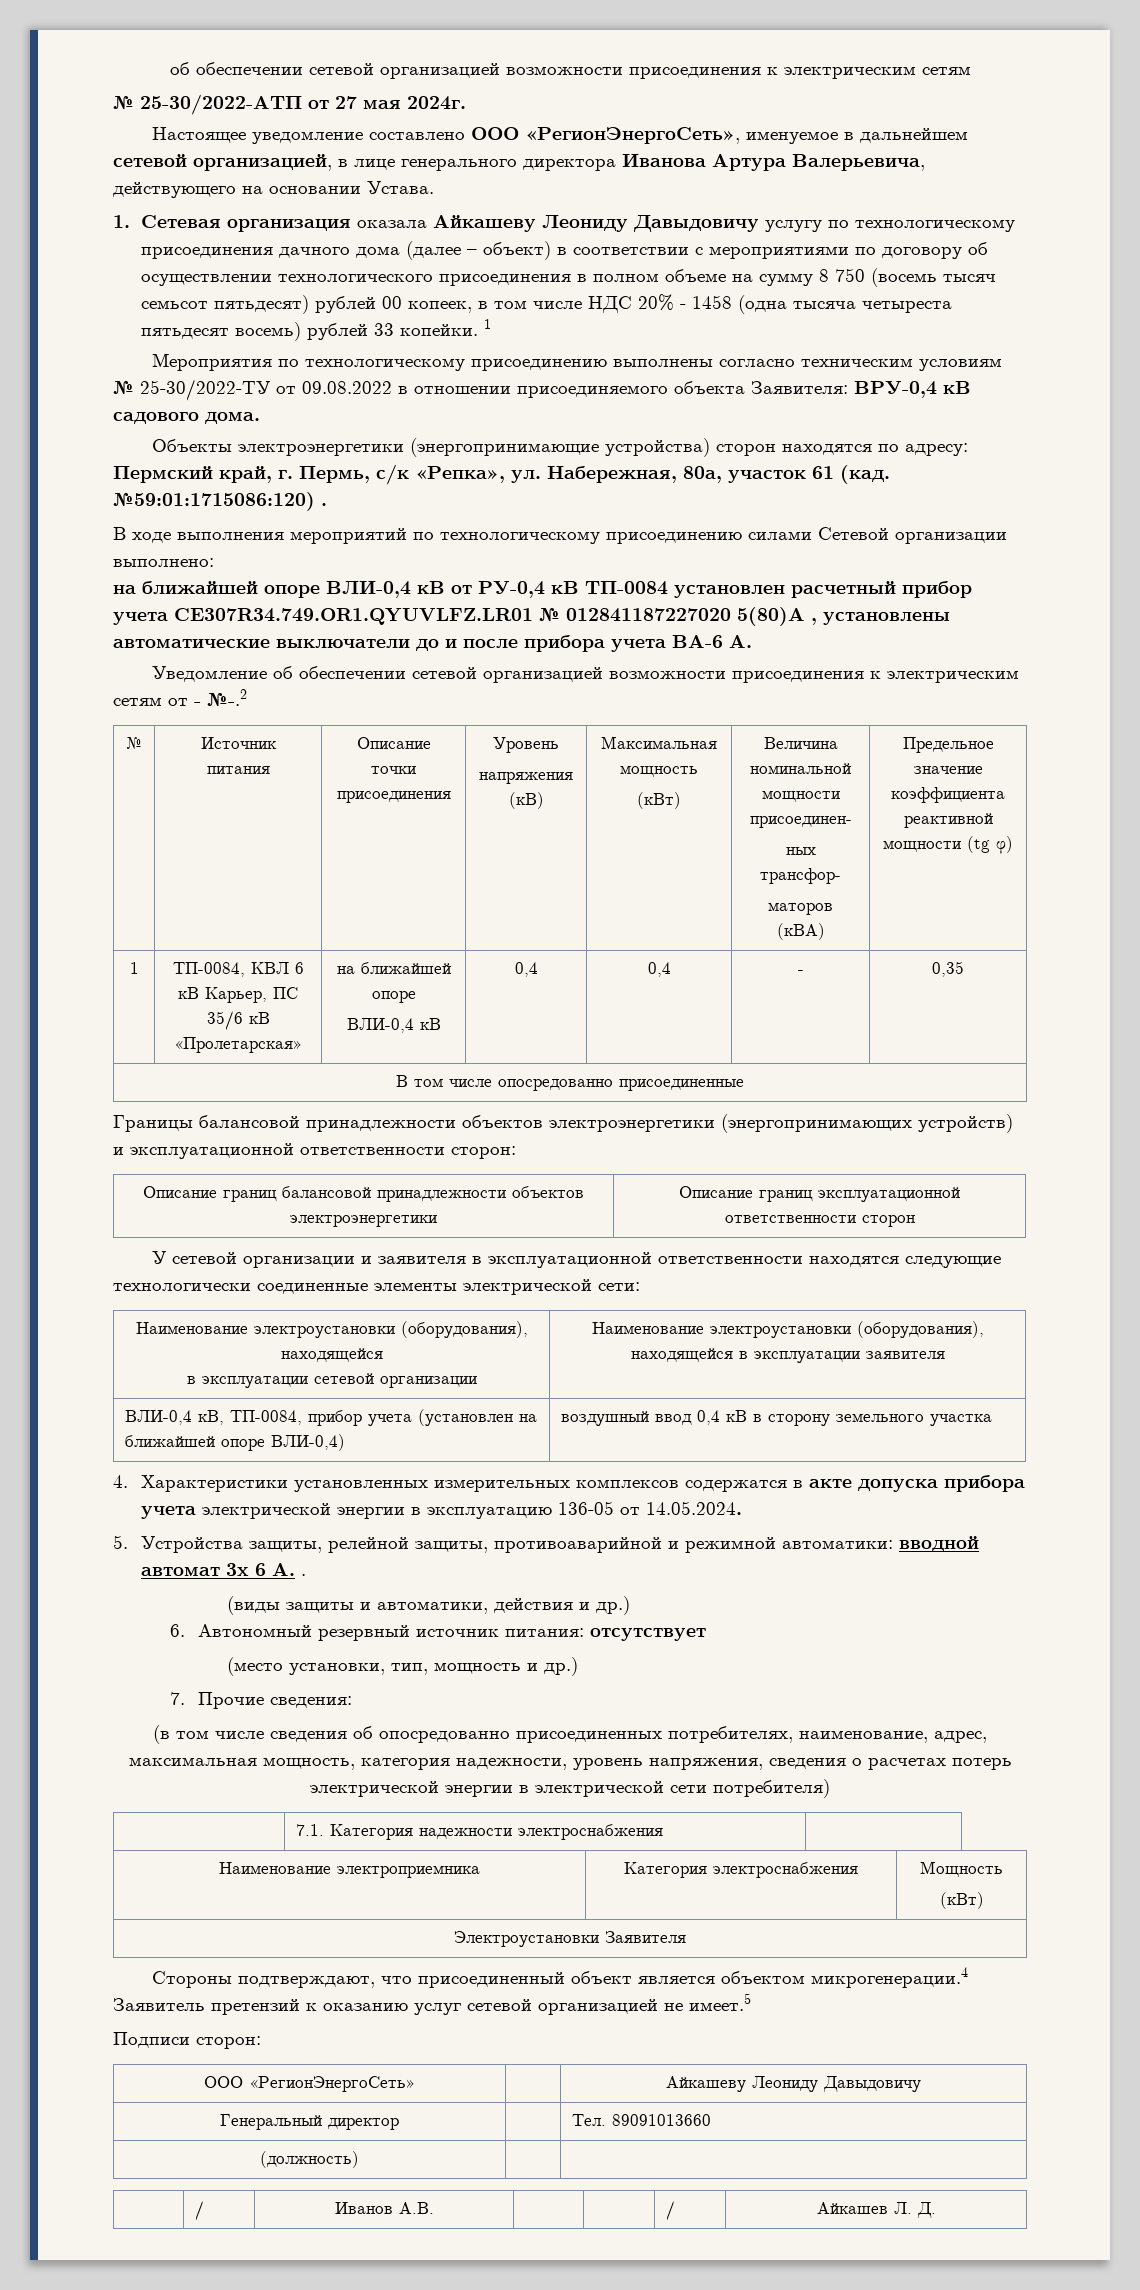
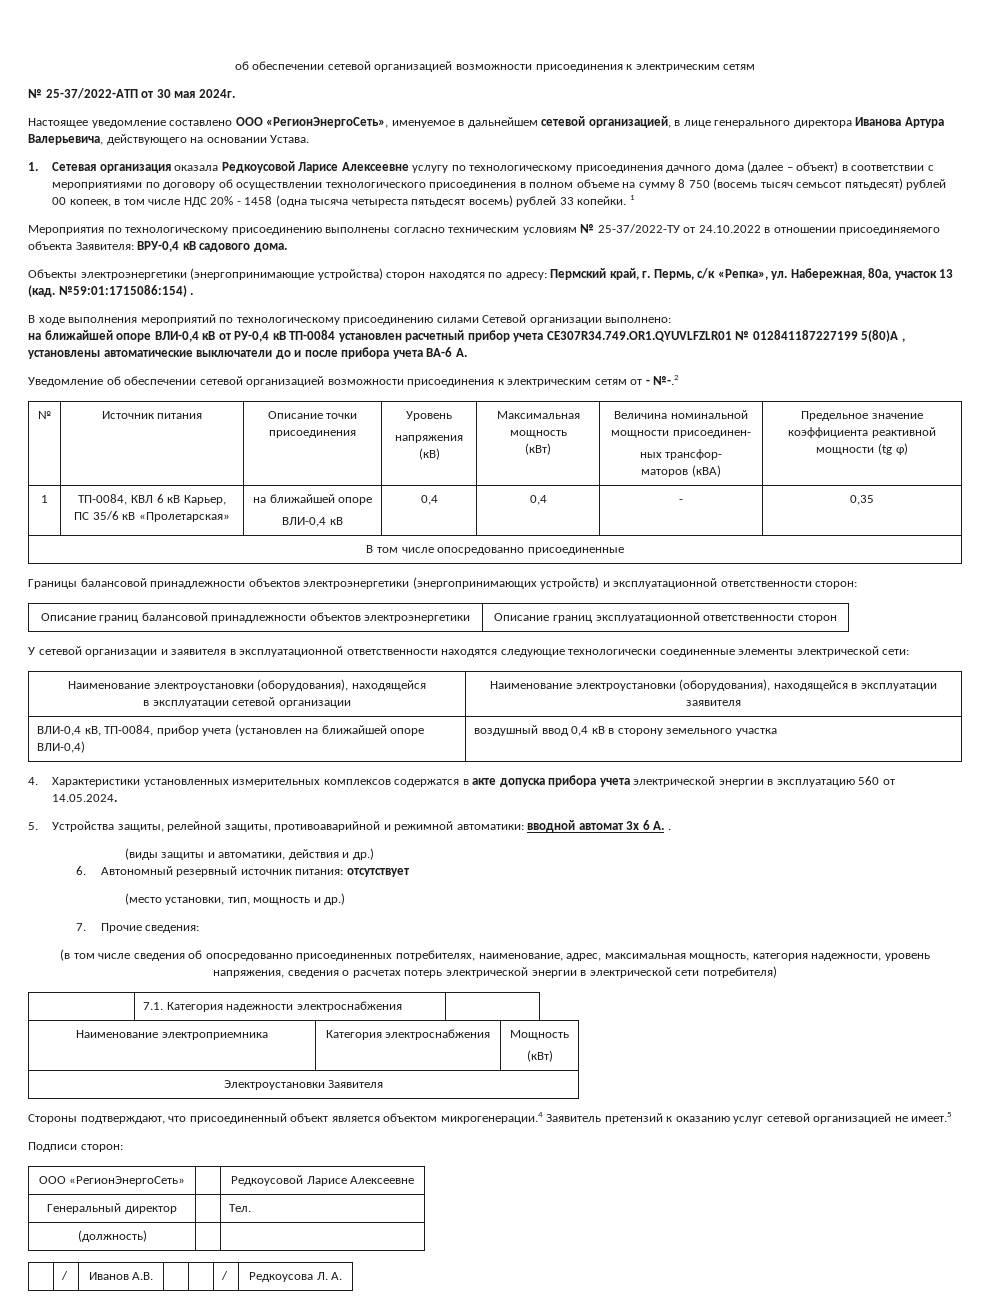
[140,94,357,115] 25-30/2022-АТП от 27 -> [45,88,171,99] 25-37/2022-АТП от 30
[433,215,760,232] Айкашеву Леониду Давыдовичу -> [221,161,409,173] Редкоусовой Ларисе Алексеевне
[140,379,392,401] 25-30/2022-ТУ от 09.08.2022 -> [597,224,761,233] 25-37/2022-ТУ от 24.10.2022
[812,465,890,484] [113,492,315,511] 61 (кад. №59:01:1715086:120) -> [939,269,954,278] [28,285,187,297] 13 (кад. №59:01:1715086:154)
[174,608,731,625] СЕ307R34.749.OR1.QYUVLFZ.LR01 № 012841187227020 -> [546,330,858,342] CE307R34.749.OR1.QYUVLFZLR01 № 012841187227199
[558,1501,615,1515] 136-05 -> [858,776,880,785] 560
[666,2076,921,2092] Айкашеву Леониду Давыдовичу -> [230,1175,415,1186] Редкоусовой Ларисе Алексеевне
[612,2114,712,2126] 89091013660 -> (252, 1208) none
[816,2202,936,2218] Айкашев Л. Д. -> [248,1272,343,1282] Редкоусова Л. А.

